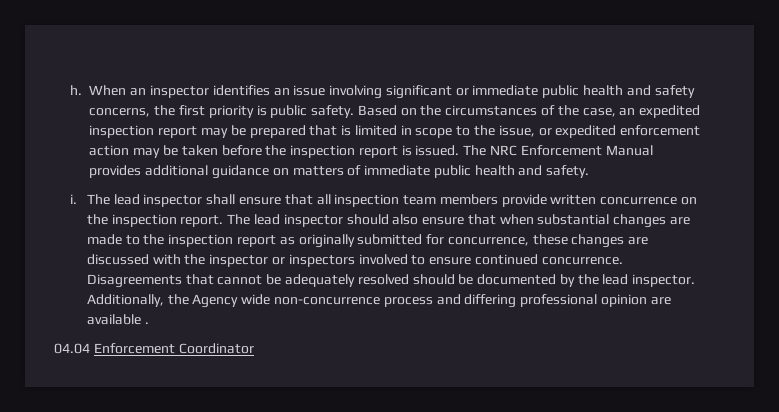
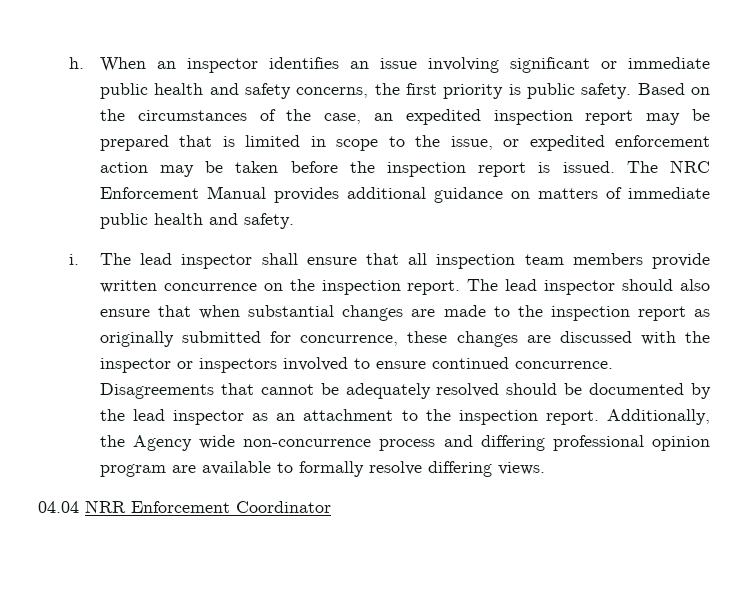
[632,274,696,287] inspector. -> [173,409,599,425] inspector as an attachment to the inspection report.
(647, 300) none -> [99,464,166,477] program
[144,322,149,324] . -> [276,461,545,477] to formally resolve differing views.
(90, 348) none -> [85,500,126,513] NRR

